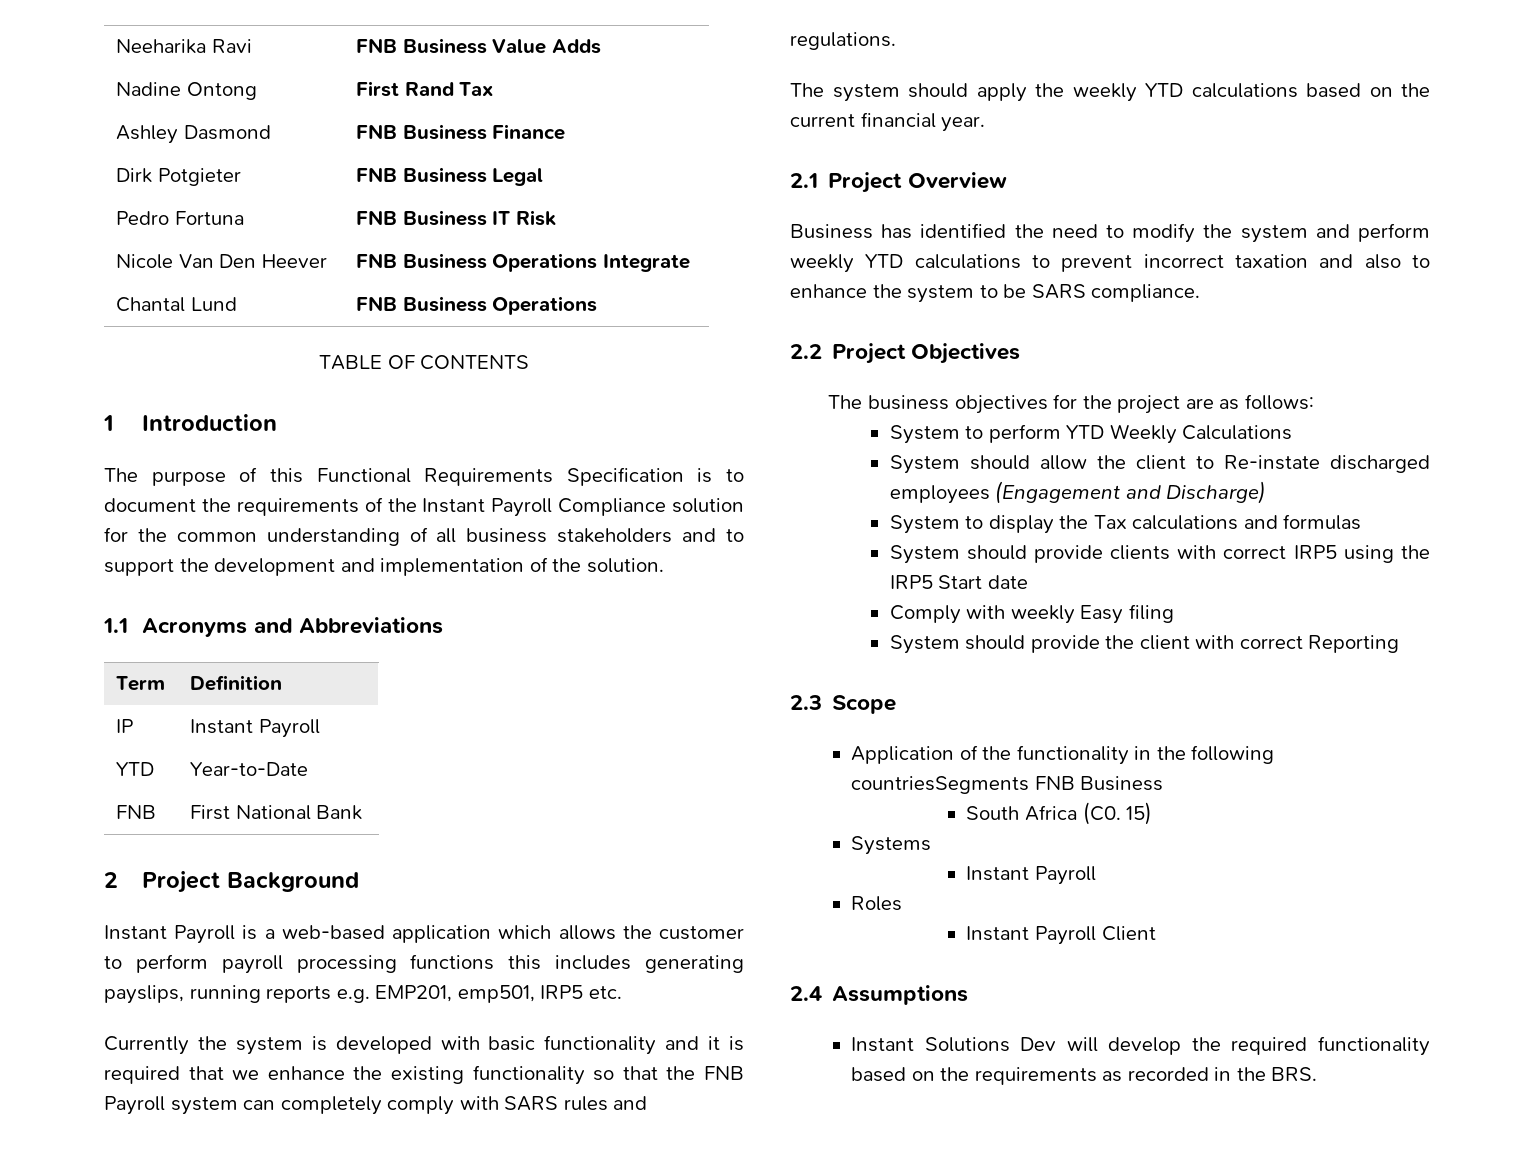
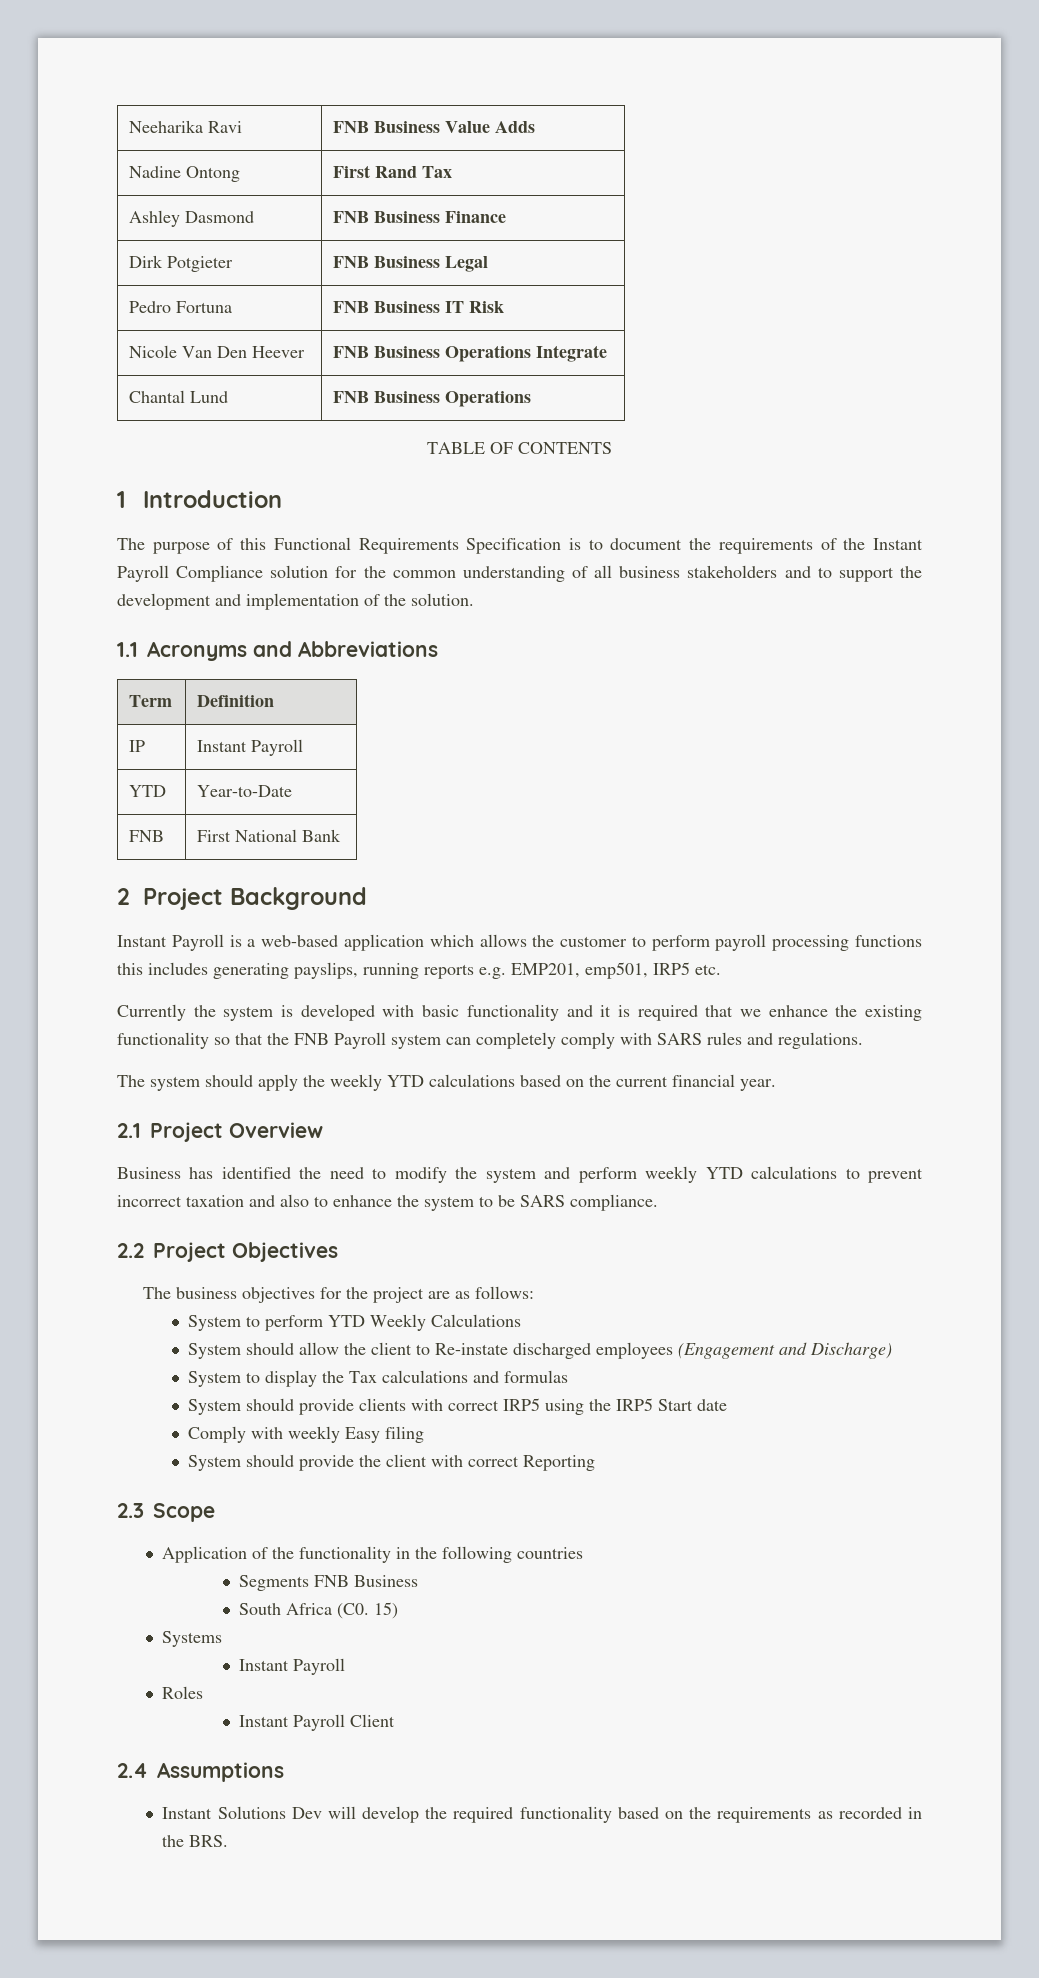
[851,776,1030,794] countriesSegments -> [517,1547,584,1559] [238,1575,309,1591] countries // Segments

